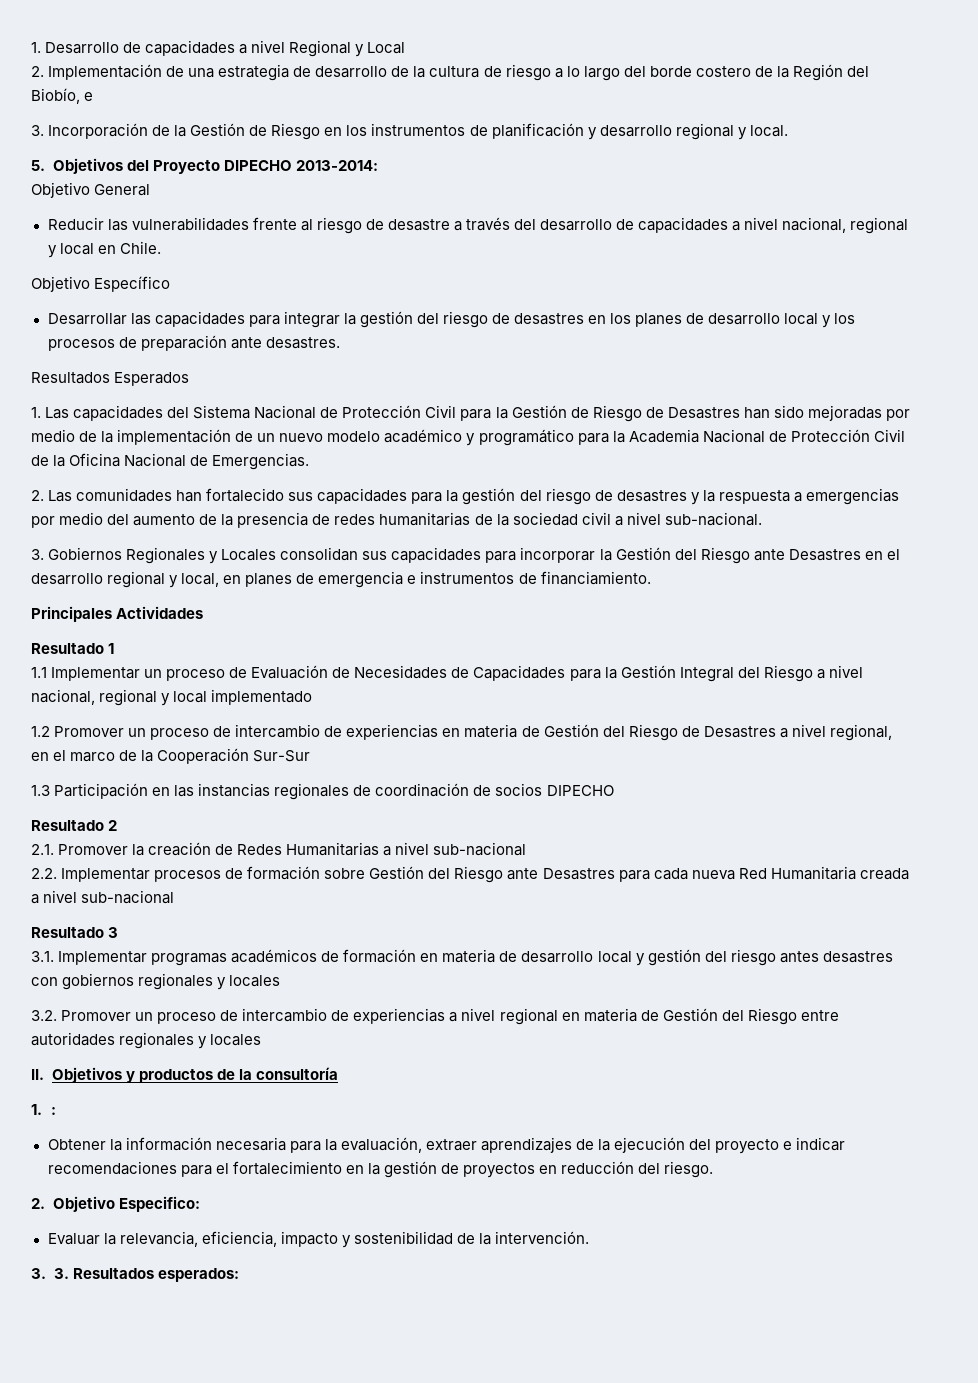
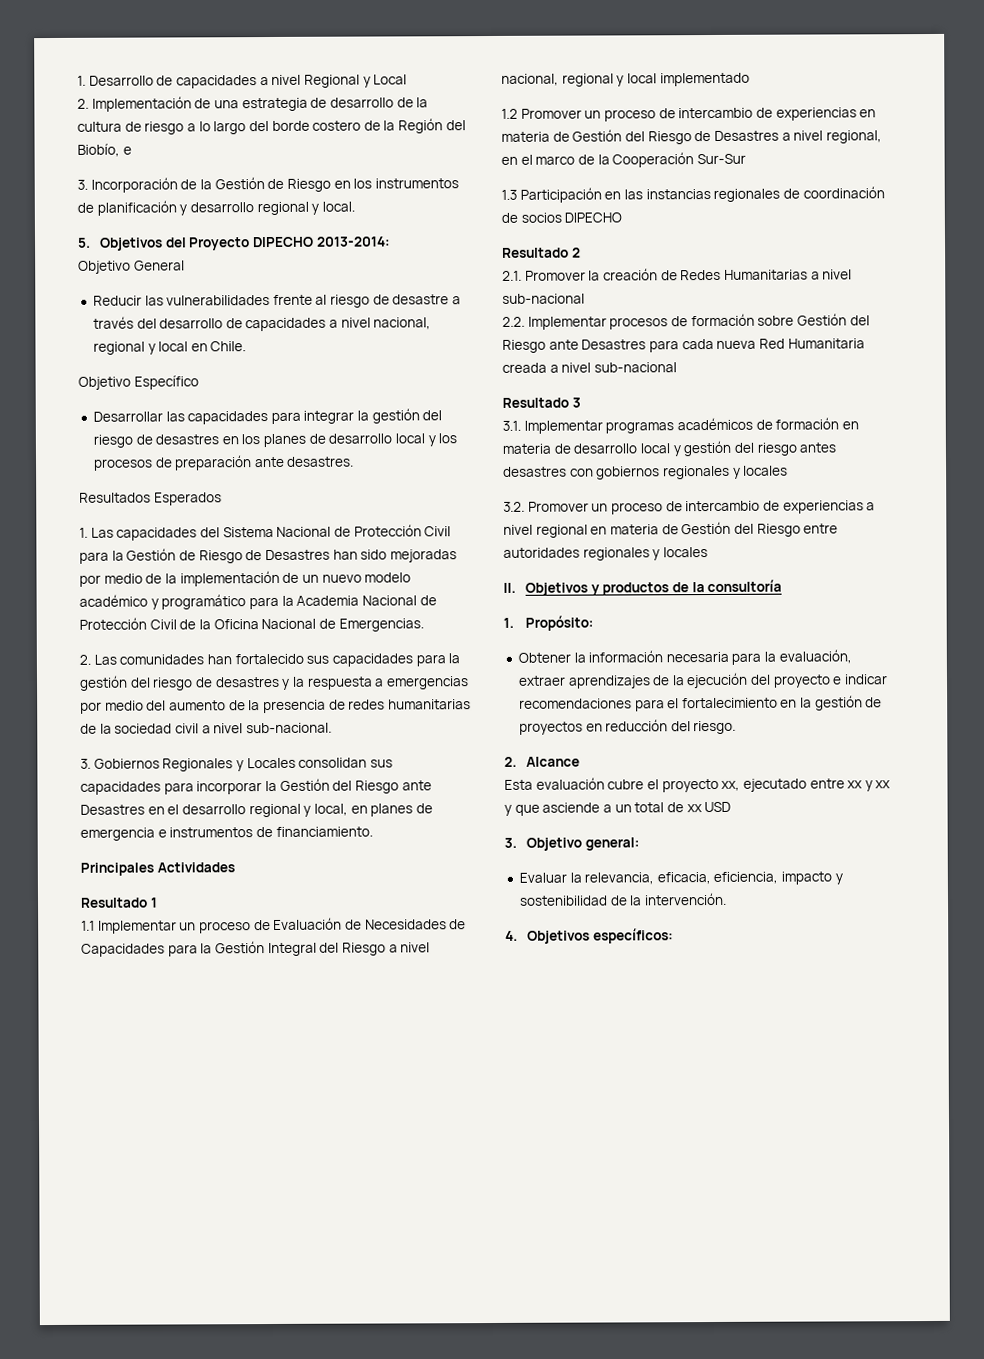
[51,1107,57,1115] : -> [525,615,595,631] Propósito:
[52,1196,200,1212] Objetivo Especifico: -> [526,756,581,767] [504,777,891,793] [504,801,732,816] [504,837,640,851] Alcance // Esta evaluación cubre el proyecto xx, ejecutado entre xx y xx y que asciende a un total de xx USD // 3. Objetivo general:
(198, 1239) none -> [656,872,711,885] eficacia,
[31,1268,239,1282] 3. 3. Resultados esperados: -> [505,928,674,944] 4. Objetivos específicos:

